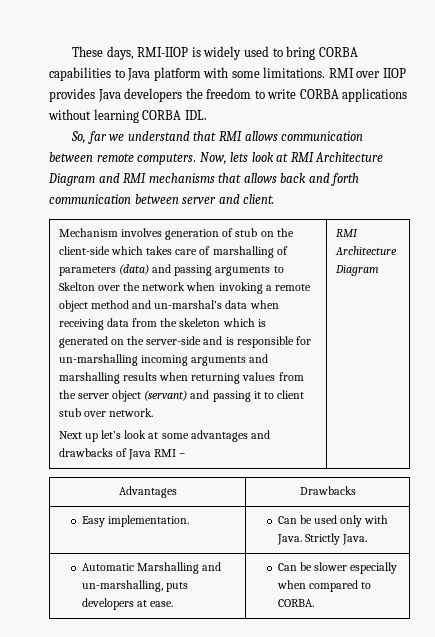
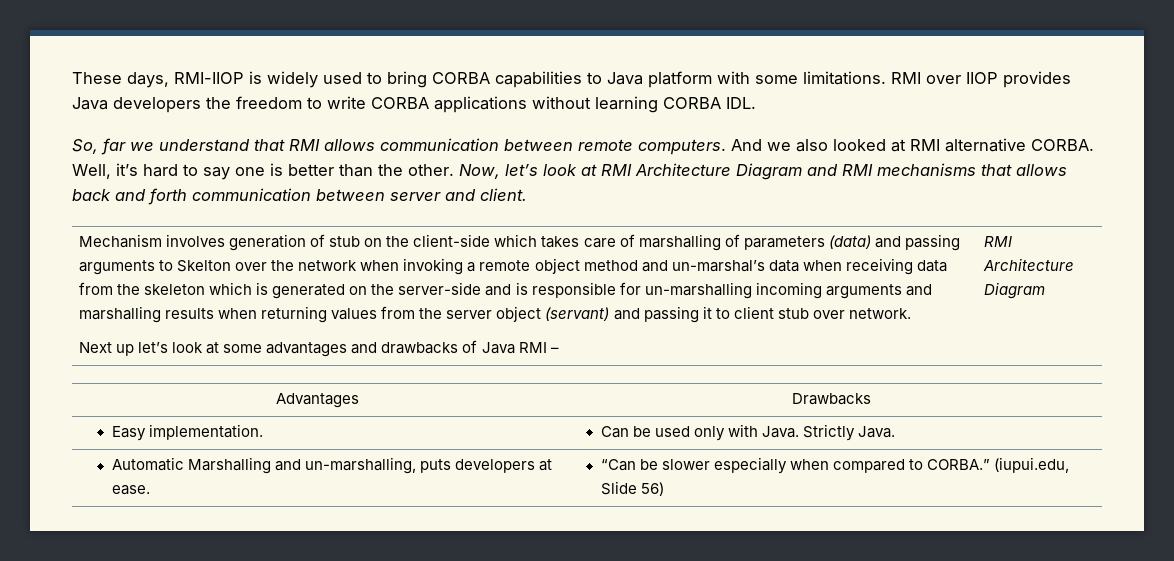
[199,152,249,165] Now, lets -> [731,138,1094,152] [72,163,538,180] And we also looked at RMI alternative CORBA. Well, it’s hard to say one is better than the other. Now, let’s
[277,563,297,571] Can -> [600,459,636,471] “Can
[277,599,314,607] CORBA. -> [927,457,1070,473] [600,481,664,496] CORBA.” (iupui.edu, Slide 56)

